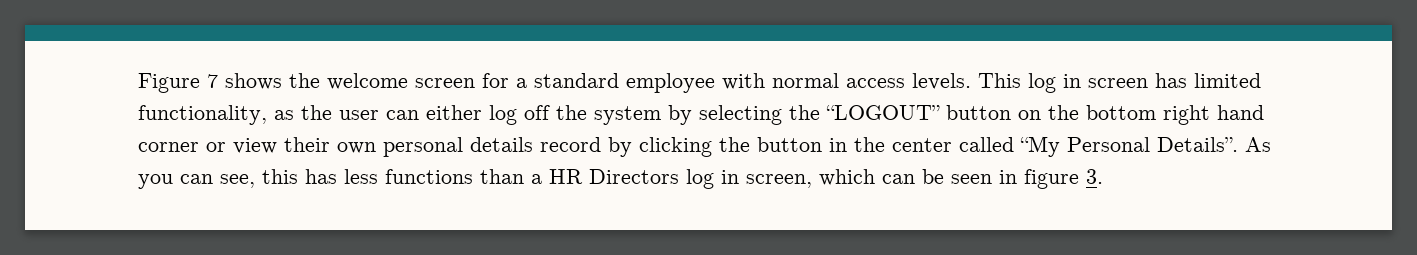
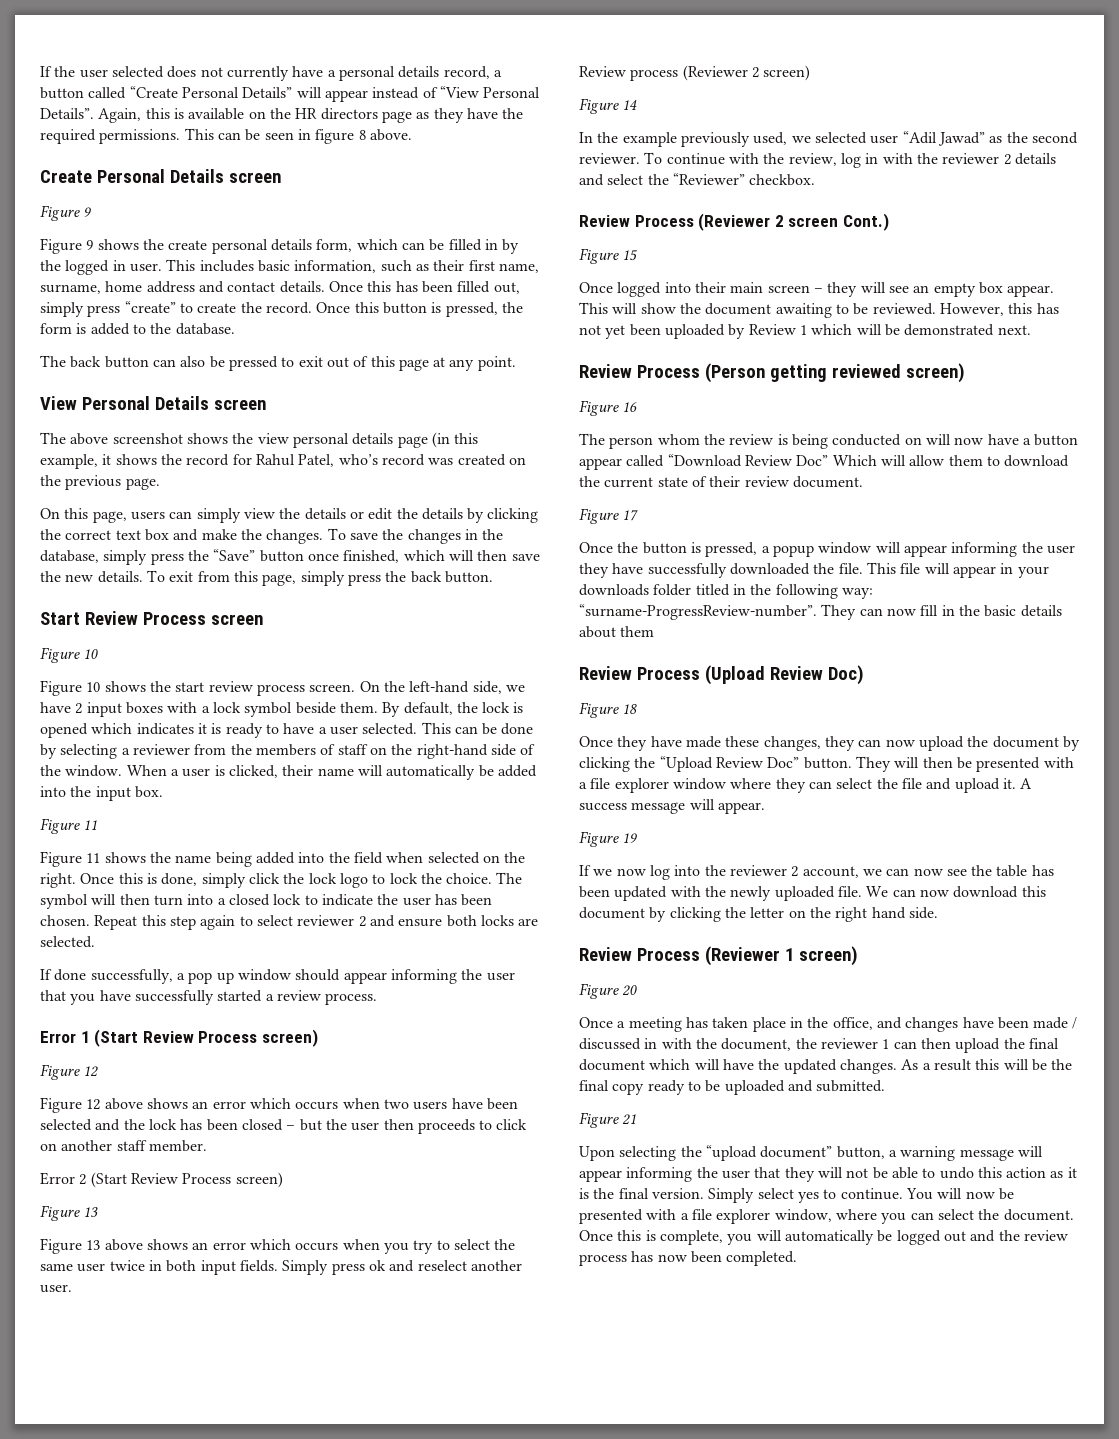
[138,73,1261,93] [138,105,1264,125] [138,136,1271,157] [138,169,875,189] Figure 7 shows the welcome screen for a standard employee with normal access levels. This log in screen has limited functionality, as the user can either log off the system by selecting the “LOGOUT” button on the bottom right hand corner or view their own personal details record by clicking the button in the center called “My Personal Details”. As you can see, this has less functions than a HR Directors log in screen, which -> [40,66,502,81] [40,86,541,102] [40,108,524,123] [40,128,214,144] If the user selected does not currently have a personal details record, a button called “Create Personal Details” will appear instead of “View Personal Details”. Again, this is available on the HR directors page as they have the required permissions. This
[1086,169,1103,184] 3. -> [358,129,412,141] [40,169,281,183] [40,205,93,221] [40,238,520,254] [40,259,539,275] [40,281,520,294] [40,301,523,317] [40,323,235,335] [40,355,516,371] [40,396,266,410] [40,432,479,448] [40,454,526,469] [40,475,160,490] [40,508,539,523] [40,528,504,544] [40,549,540,565] [40,570,493,586] [40,611,263,625] [40,647,99,663] [40,680,525,696] [40,702,524,717] [40,722,534,738] [40,744,536,759] [40,765,537,780] [40,786,163,801] [40,818,98,834] [40,851,526,867] [40,872,523,888] [40,894,493,909] [40,915,539,930] [40,936,95,948] [40,969,515,984] [40,990,378,1005] [40,1029,318,1047] [40,1064,100,1080] [40,1097,518,1113] [40,1119,528,1134] [40,1140,207,1152] [40,1172,283,1188] [40,1205,99,1221] [40,1238,516,1254] [40,1260,522,1275] [40,1284,72,1293] [579,65,811,81] [579,98,638,114] [579,131,1078,147] [579,152,1056,168] [579,173,816,186] [579,213,889,231] [579,248,638,264] [579,282,1055,297] [579,302,1059,318] [579,324,1031,339] [579,363,965,383] [579,400,638,416] [579,433,1079,449] [579,454,1070,470] [579,476,863,488] [579,508,639,524] [579,542,1075,557] [579,562,1049,578] [579,584,873,599] [579,604,1062,620] [579,626,655,638] [579,665,864,685] [579,702,638,718] [579,736,1080,751] [579,756,1074,772] [579,778,1033,793] [579,799,765,814] [579,831,639,847] [579,865,1054,880] [579,886,1046,901] [579,907,938,922] [579,946,858,966] [579,983,638,999] [579,1017,1078,1032] [579,1038,1059,1053] [579,1059,1073,1074] [579,1080,886,1095] [579,1112,637,1128] [579,1145,1043,1161] [579,1167,1077,1182] [579,1188,1014,1203] [579,1209,1074,1224] [579,1230,1068,1245] [579,1251,798,1266] 8 above. // Create Personal Details screen // Figure 9 // Figure 9 shows the create personal details form, which can be filled in by the logged in user. This includes basic information, such as their first name, surname, home address and contact details. Once this has been filled out, simply press “create” to create the record. Once this button is pressed, the form is added to the database. // The back button can also be pressed to exit out of this page at any point. // View Personal Details screen // The above screenshot shows the view personal details page (in this example, it shows the record for Rahul Patel, who’s record was created on the previous page. // On this page, users can simply view the details or edit the details by clicking the correct text box and make the changes. To save the changes in the database, simply press the “Save” button once finished, which will then save the new details. To exit from this page, simply press the back button. // Start Review Process screen // Figure 10 // Figure 10 shows the start review process screen. On the left-hand side, we have 2 input boxes with a lock symbol beside them. By default, the lock is opened which indicates it is ready to have a user selected. This can be done by selecting a reviewer from the members of staff on the right-hand side of the window. When a user is clicked, their name will automatically be added into the input box. // Figure 11 // Figure 11 shows the name being added into the field when selected on the right. Once this is done, simply click the lock logo to lock the choice. The symbol will then turn into a closed lock to indicate the user has been chosen. Repeat this step again to select reviewer 2 and ensure both locks are selected. // If done successfully, a pop up window should appear informing the user that you have successfully started a review process. // Error 1 (Start Review Process screen) // Figure 12 // Figure 12 above shows an error which occurs when two users have been selected and the lock has been closed – but the user then proceeds to click on another staff member. // Error 2 (Start Review Process screen) // Figure 13 // Figure 13 above shows an error which occurs when you try to select the same user twice in both input fields. Simply press ok and reselect another user. // Review process (Reviewer 2 screen) // Figure 14 // In the example previously used, we selected user “Adil Jawad” as the second reviewer. To continue with the review, log in with the reviewer 2 details and select the “Reviewer” checkbox. // Review Process (Reviewer 2 screen Cont.) // Figure 15 // Once logged into their main screen – they will see an empty box appear. This will show the document awaiting to be reviewed. However, this has not yet been uploaded by Review 1 which will be demonstrated next. // Review Process (Person getting reviewed screen) // Figure 16 // The person whom the review is being conducted on will now have a button appear called “Download Review Doc” Which will allow them to download the current state of their review document. // Figure 17 // Once the button is pressed, a popup window will appear informing the user they have successfully downloaded the file. This file will appear in your downloads folder titled in the following way: “surname-ProgressReview-number”. They can now fill in the basic details about them // Review Process (Upload Review Doc) // Figure 18 // Once they have made these changes, they can now upload the document by clicking the “Upload Review Doc” button. They will then be presented with a file explorer window where they can select the file and upload it. A success message will appear. // Figure 19 // If we now log into the reviewer 2 account, we can now see the table has been updated with the newly uploaded file. We can now download this document by clicking the letter on the right hand side. // Review Process (Reviewer 1 screen) // Figure 20 // Once a meeting has taken place in the office, and changes have been made / discussed in with the document, the reviewer 1 can then upload the final document which will have the updated changes. As a result this will be the final copy ready to be uploaded and submitted. // Figure 21 // Upon selecting the “upload document” button, a warning message will appear informing the user that they will not be able to undo this action as it is the final version. Simply select yes to continue. You will now be presented with a file explorer window, where you can select the document. Once this is complete, you will automatically be logged out and the review process has now been completed.

